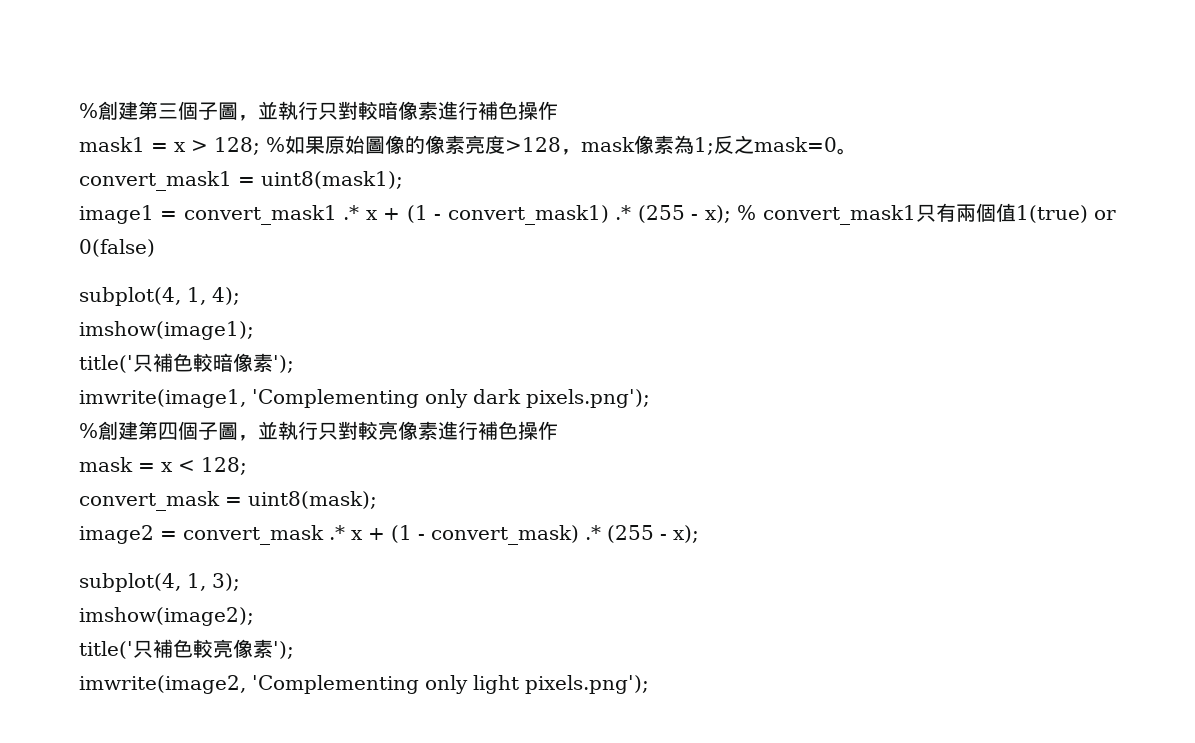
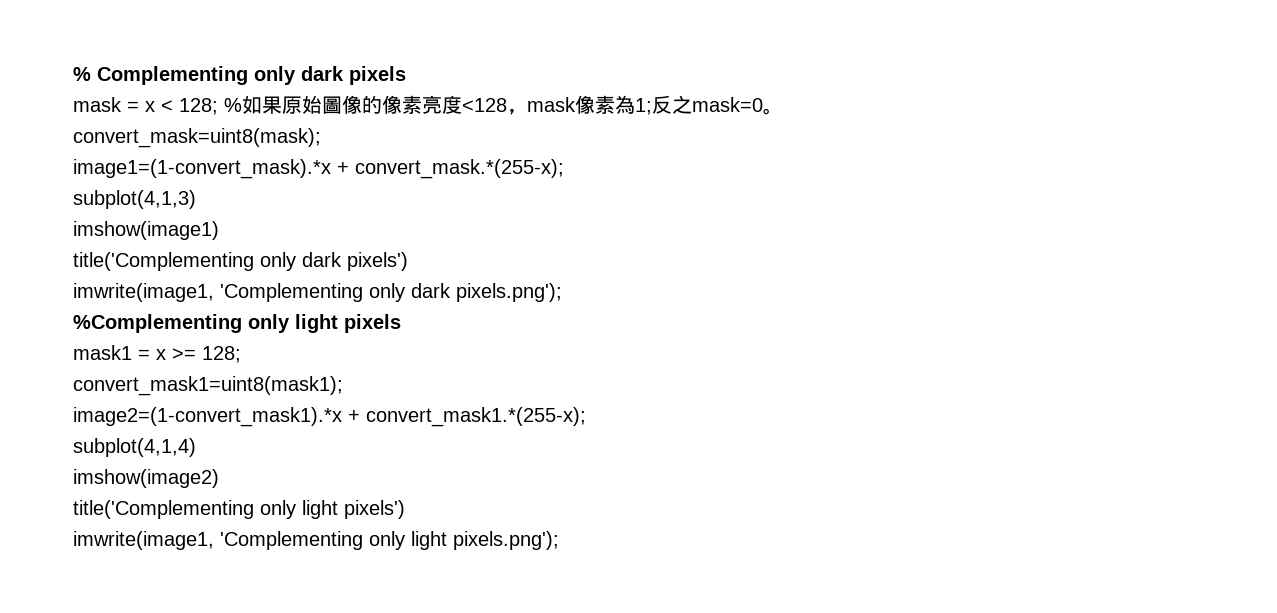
[79,101,558,121] [79,137,208,152] %創建第三個子圖，並執行只對較暗像素進行補色操作 // mask1 = x > -> [73,66,406,85] [73,97,173,112] % Complementing only dark pixels // mask = x <
[505,137,561,152] >128 -> [462,98,507,112] <128
[79,171,403,191] [79,203,1116,225] [79,239,155,257] [79,287,240,306] [79,321,254,340] [79,353,294,373] convert_mask1 = uint8(mask1); // image1 = convert_mask1 .* x + (1 - convert_mask1) .* (255 - x); % convert_mask1只有兩個值1(true) or 0(false) // subplot(4, 1, 4); // imshow(image1); // title('只補色較暗像素'); -> [73,128,321,148] [73,159,564,179] [73,190,196,209] [73,221,219,240] [73,252,408,271] convert_mask=uint8(mask); // image1=(1-convert_mask).*x + convert_mask.*(255-x); // subplot(4,1,3) // imshow(image1) // title('Complementing only dark pixels')
[79,421,558,441] [79,457,195,472] %創建第四個子圖，並執行只對較亮像素進行補色操作 // mask = x < -> [73,314,401,333] [73,345,196,360] %Complementing only light pixels // mask1 = x >=
[79,491,377,511] [79,525,699,545] [79,573,240,592] [79,607,254,626] [79,639,294,659] [79,675,246,694] convert_mask = uint8(mask); // image2 = convert_mask .* x + (1 - convert_mask) .* (255 - x); // subplot(4, 1, 3); // imshow(image2); // title('只補色較亮像素'); // imwrite(image2, -> [73,376,343,396] [73,407,586,427] [73,438,196,457] [73,469,219,488] [73,500,405,519] [73,531,214,550] convert_mask1=uint8(mask1); // image2=(1-convert_mask1).*x + convert_mask1.*(255-x); // subplot(4,1,4) // imshow(image2) // title('Complementing only light pixels') // imwrite(image1,

